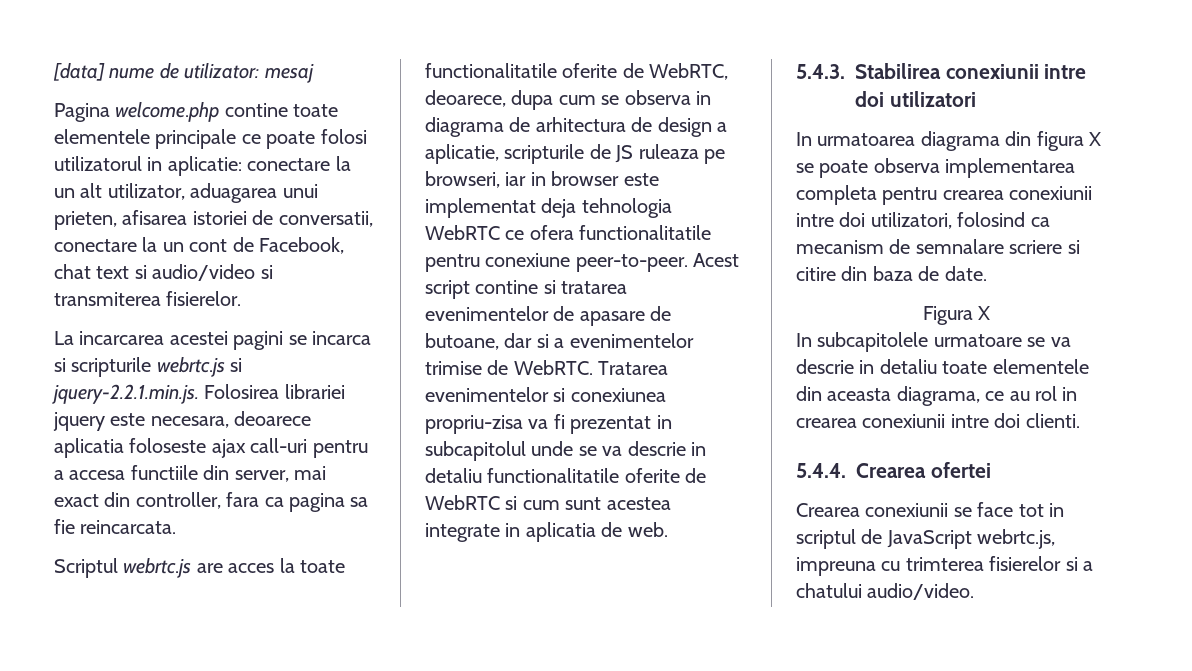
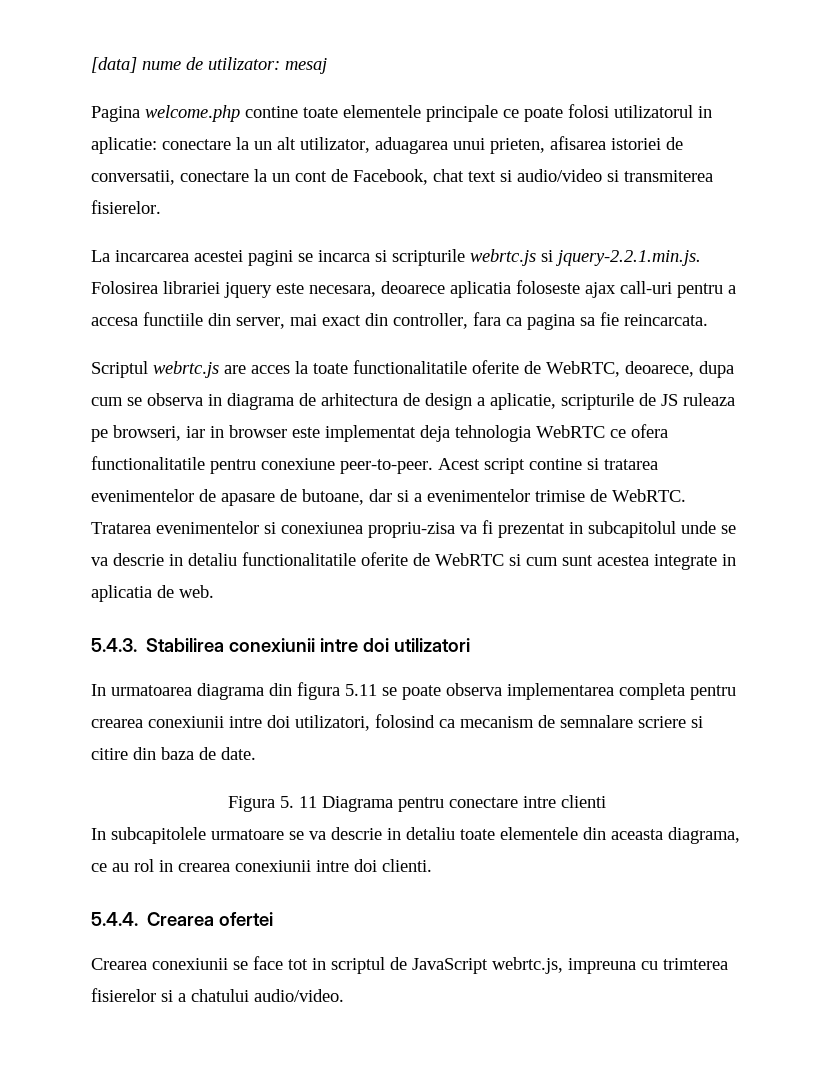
[1089,132,1101,146] X -> [345,684,377,696] 5.11
[978,306,991,320] X -> [280,795,606,812] 5. 11 Diagrama pentru conectare intre clienti

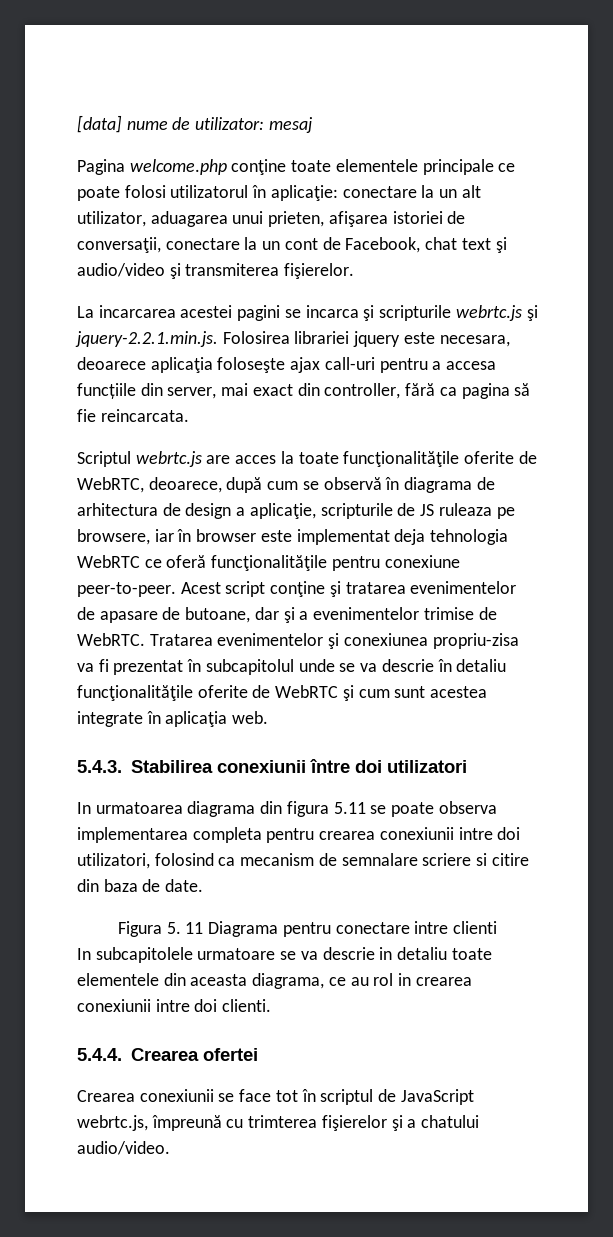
[245,106,298,118] contine -> [231,159,287,175] conţine
[698,106,712,118] [91,137,157,154] in aplicatie: -> [252,185,338,201] în aplicaţie:
[550,136,606,150] afisarea -> [328,211,388,227] afişarea
[91,170,175,185] conversatii, -> [77,237,161,253] conversaţii,
[500,169,713,182] [91,200,161,214] si audio/video si transmiterea fisierelor. -> [495,237,507,253] [77,263,355,279] şi audio/video şi transmiterea fişierelor.
[375,250,387,262] si -> [363,305,375,321] şi
[541,250,553,262] si -> [526,305,538,321] şi
[450,280,580,298] aplicatia foloseste -> [150,357,286,373] aplicaţia foloseşte
[143,312,203,326] functiile -> [77,383,136,399] funcțiile
[473,312,501,326] fara -> [405,383,436,396] fără
[580,317,595,326] sa -> [514,383,531,396] să
[353,360,467,374] functionalitatile -> [343,451,460,467] funcţionalităţile
[699,361,734,378] dupa -> [226,477,263,493] după
[147,393,222,406] observa in -> [323,477,400,490] observă în
[490,393,556,410] aplicatie, -> [249,503,316,519] aplicaţie,
[113,425,224,441] browseri, iar in -> [77,529,192,545] browsere, iar în
[631,424,668,438] [91,456,205,470] ofera functionalitatile -> [166,555,328,571] oferă funcţionalităţile
[529,458,599,470] contine si -> [270,581,341,597] conţine şi
[397,490,409,502] si -> [283,607,295,623] şi
[264,522,276,534] si -> [328,633,340,649] şi
[569,522,583,534] in -> [187,659,202,672] în
[169,552,356,566] in detaliu functionalitatile -> [437,659,507,672] [77,685,193,701] în detaliu funcţionalităţile
[509,554,521,566] si -> [342,685,354,701] şi
[722,554,736,566] [91,585,174,602] in aplicatia de -> [146,711,228,727] în aplicaţia
[320,638,359,652] intre -> [309,759,350,773] între
[312,958,326,970] in -> [301,1089,316,1102] în
[568,958,636,974] impreuna -> [151,1115,222,1131] împreună
[91,988,173,1002] fisierelor si -> [321,1115,403,1131] fişierelor şi

